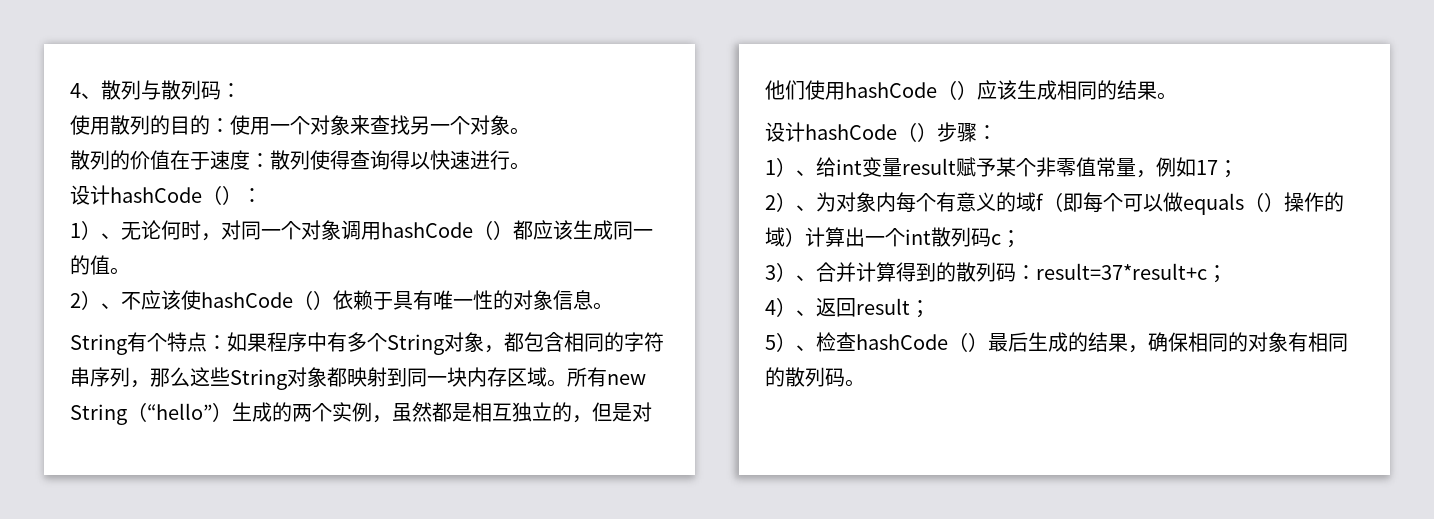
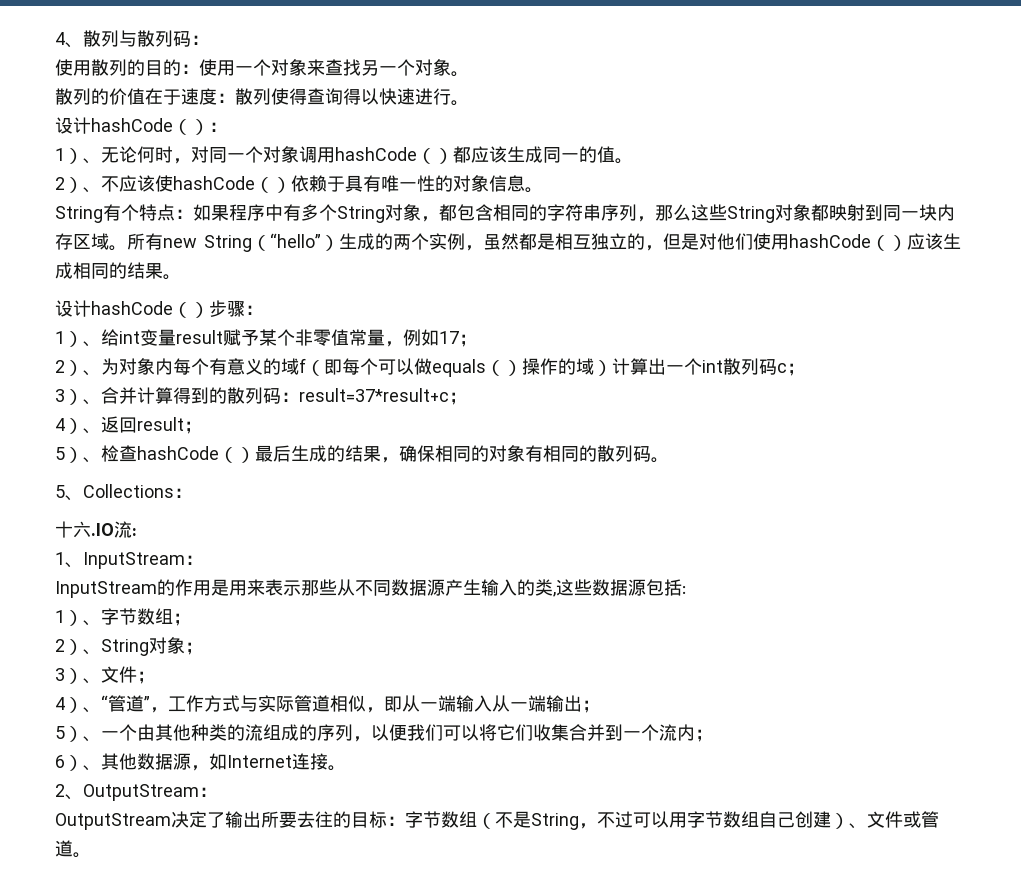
(865, 383) none -> [55,484,192,501] [55,521,137,538] [55,552,203,569] [55,579,686,598] [55,608,191,626] [55,637,203,656] [55,666,155,684] [55,695,600,713] [55,724,713,742] [55,753,346,771] [55,784,217,801] [55,811,939,830] [55,840,91,858] // 5、Collections： // 十六.IO流: // 1、InputStream： // InputStream的作用是用来表示那些从不同数据源产生输入的类,这些数据源包括: // 1）、字节数组； // 2）、String对象； // 3）、文件； // 4）、“管道”，工作方式与实际管道相似，即从一端输入从一端输出； // 5）、一个由其他种类的流组成的序列，以便我们可以将它们收集合并到一个流内； // 6）、其他数据源，如Internet连接。 // 2、OutputStream： // OutputStream决定了输出所要去往的目标：字节数组（不是String，不过可以用字节数组自己创建）、文件或管道。

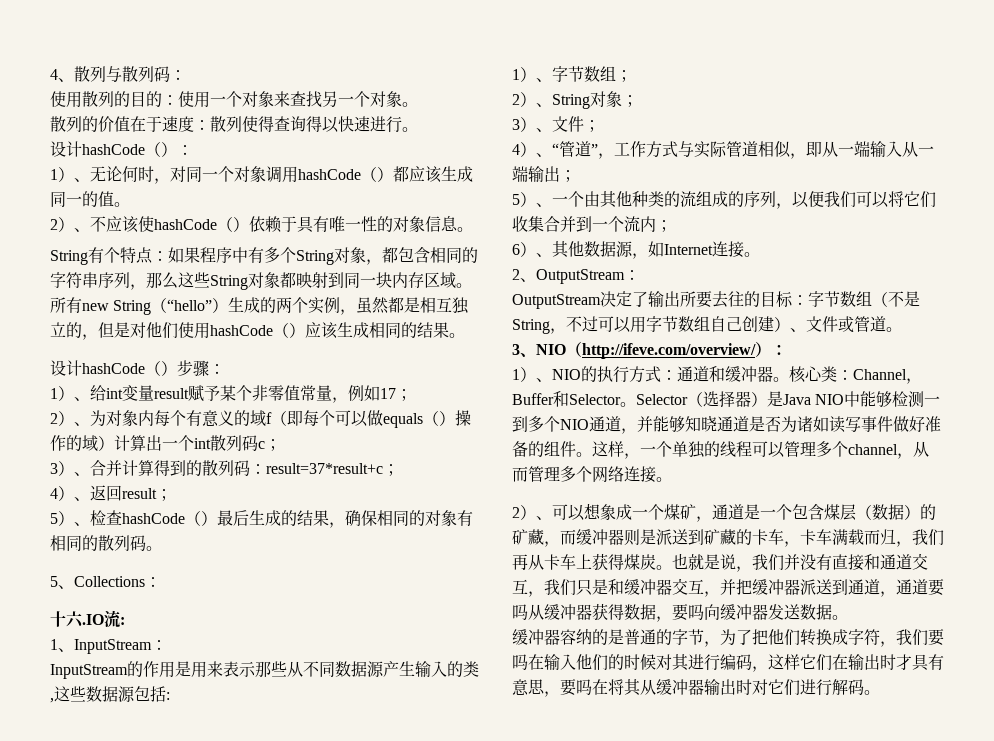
(91, 855) none -> [512,341,787,359] [512,366,922,384] [512,391,941,408] [512,415,941,434] [512,441,929,459] [512,466,672,483] [512,503,936,522] [512,529,944,547] [512,553,928,572] [512,578,944,597] [512,603,848,622] [512,628,944,647] [512,654,944,672] [512,679,880,697] // 3、NIO（http://ifeve.com/overview/）： // 1）、NIO的执行方式：通道和缓冲器。核心类：Channel，Buffer和Selector。Selector（选择器）是Java NIO中能够检测一到多个NIO通道，并能够知晓通道是否为诸如读写事件做好准备的组件。这样，一个单独的线程可以管理多个channel，从而管理多个网络连接。 // 2）、可以想象成一个煤矿，通道是一个包含煤层（数据）的矿藏，而缓冲器则是派送到矿藏的卡车，卡车满载而归，我们再从卡车上获得煤炭。也就是说，我们并没有直接和通道交互，我们只是和缓冲器交互，并把缓冲器派送到通道，通道要吗从缓冲器获得数据，要吗向缓冲器发送数据。 // 缓冲器容纳的是普通的字节，为了把他们转换成字符，我们要吗在输入他们的时候对其进行编码，这样它们在输出时才具有意思，要吗在将其从缓冲器输出时对它们进行解码。

